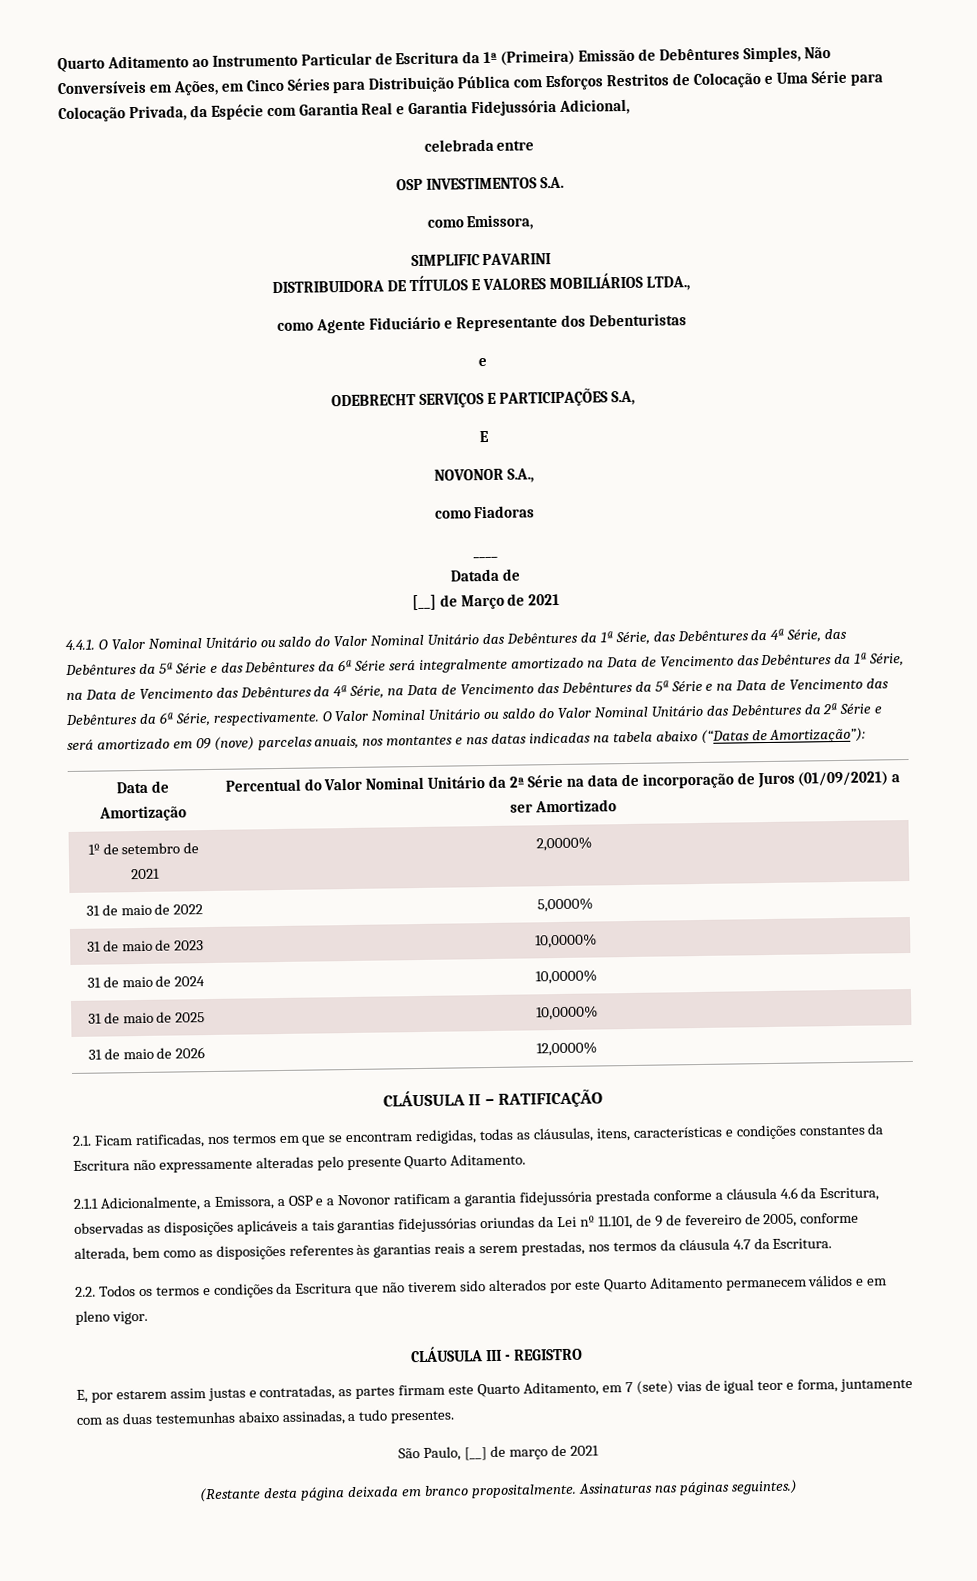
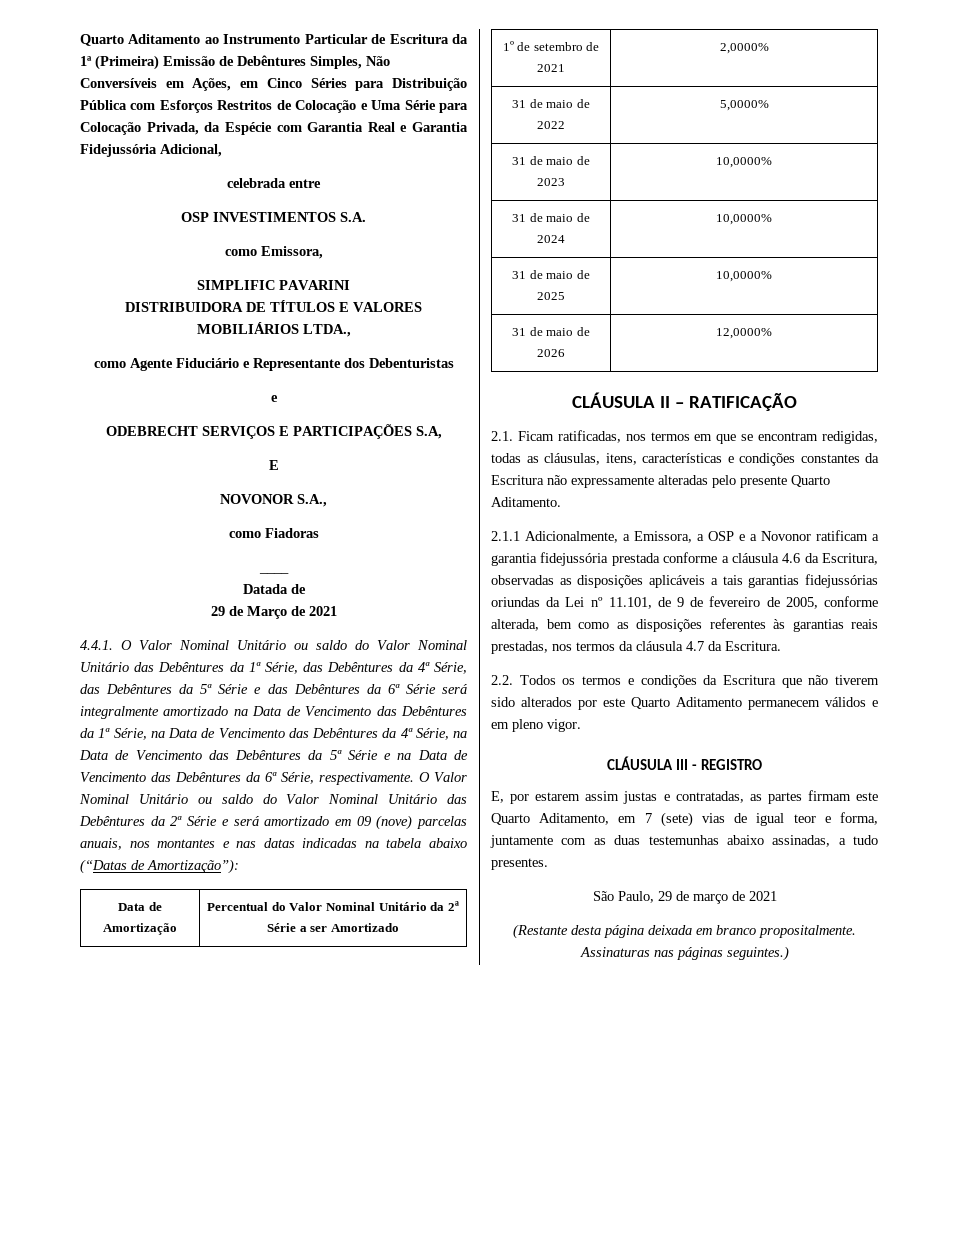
[411,594,437,611] [__] -> [210,606,225,616] 29
[565,771,889,789] na data de incorporação de Juros (01/09/2021) -> (297, 927) none
[468,1245,519,1254] a serem -> (878, 624) none
[464,1447,488,1461] [__] -> [657,891,672,901] 29

